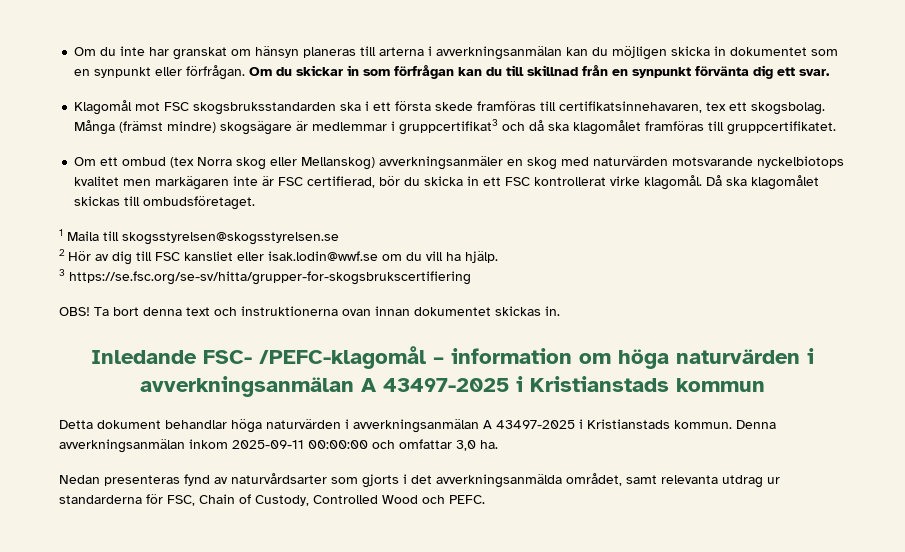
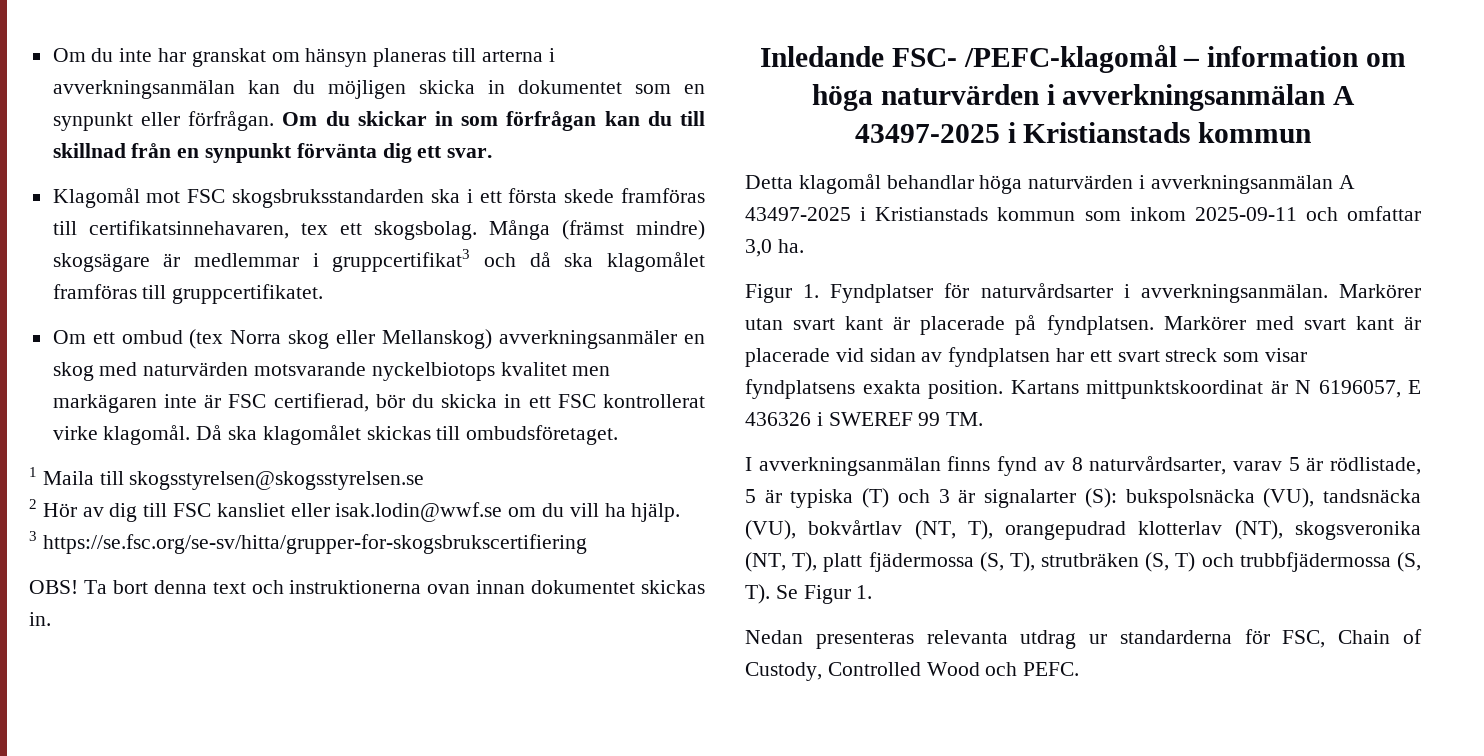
[97,420,161,429] dokument -> [798,174,881,194] klagomål
[674,420,776,429] [59,439,185,453] kommun. Denna avverkningsanmälan -> [997,207,1121,221] kommun som
[308,440,368,449] 00:00:00 -> (1297, 214) none
[59,473,657,488] Nedan presenteras fynd av naturvårdsarter som gjorts i det avverkningsanmälda området, samt -> [745,283,1421,303] [745,315,1421,335] [745,347,1308,367] [745,379,1421,399] [745,412,984,426] [745,456,1421,476] [745,488,1421,508] [745,520,1421,540] [745,552,1421,572] [745,584,873,604] [745,630,914,649] Figur 1. Fyndplatser för naturvårdsarter i avverkningsanmälan. Markörer utan svart kant är placerade på fyndplatsen. Markörer med svart kant är placerade vid sidan av fyndplatsen har ett svart streck som visar fyndplatsens exakta position. Kartans mittpunktskoordinat är N 6196057, E 436326 i SWEREF 99 TM. // I avverkningsanmälan finns fynd av 8 naturvårdsarter, varav 5 är rödlistade, 5 är typiska (T) och 3 är signalarter (S): bukspolsnäcka (VU), tandsnäcka (VU), bokvårtlav (NT, T), orangepudrad klotterlav (NT), skogsveronika (NT, T), platt fjädermossa (S, T), strutbräken (S, T) och trubbfjädermossa (S, T). Se Figur 1. // Nedan presenteras

